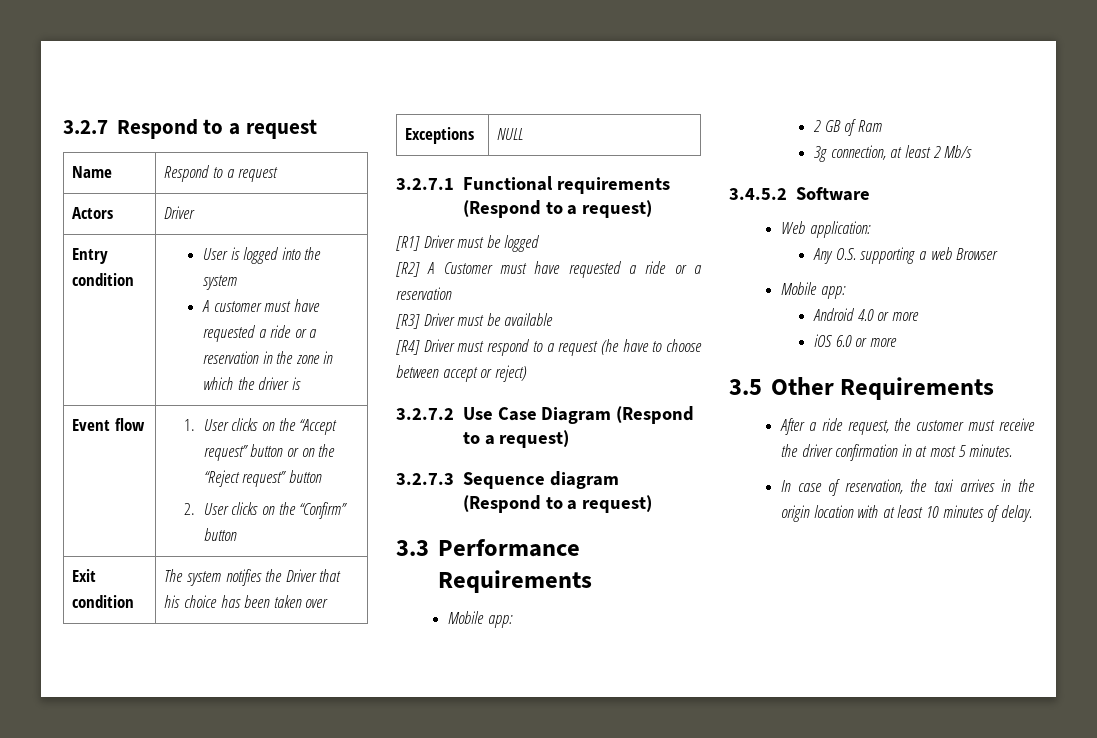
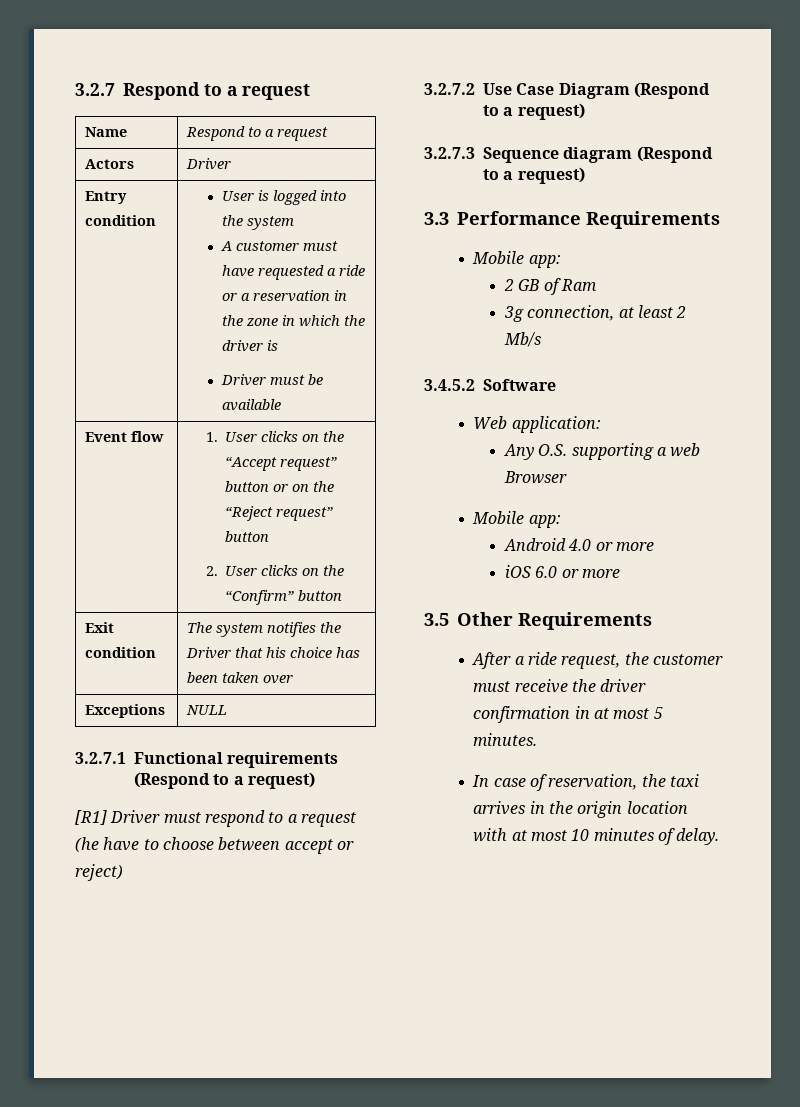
(301, 383) none -> [220,374,323,386] [221,399,281,411] // Driver must be available
[486,235,540,252] [396,261,702,278] [396,287,452,300] [396,313,554,329] [396,339,485,355] be logged // [R2] A Customer must have requested a ride or a reservation // [R3] Driver must be available // [R4] Driver must -> (201, 817) none
[897,505,924,518] least -> [530,830,567,841] most

